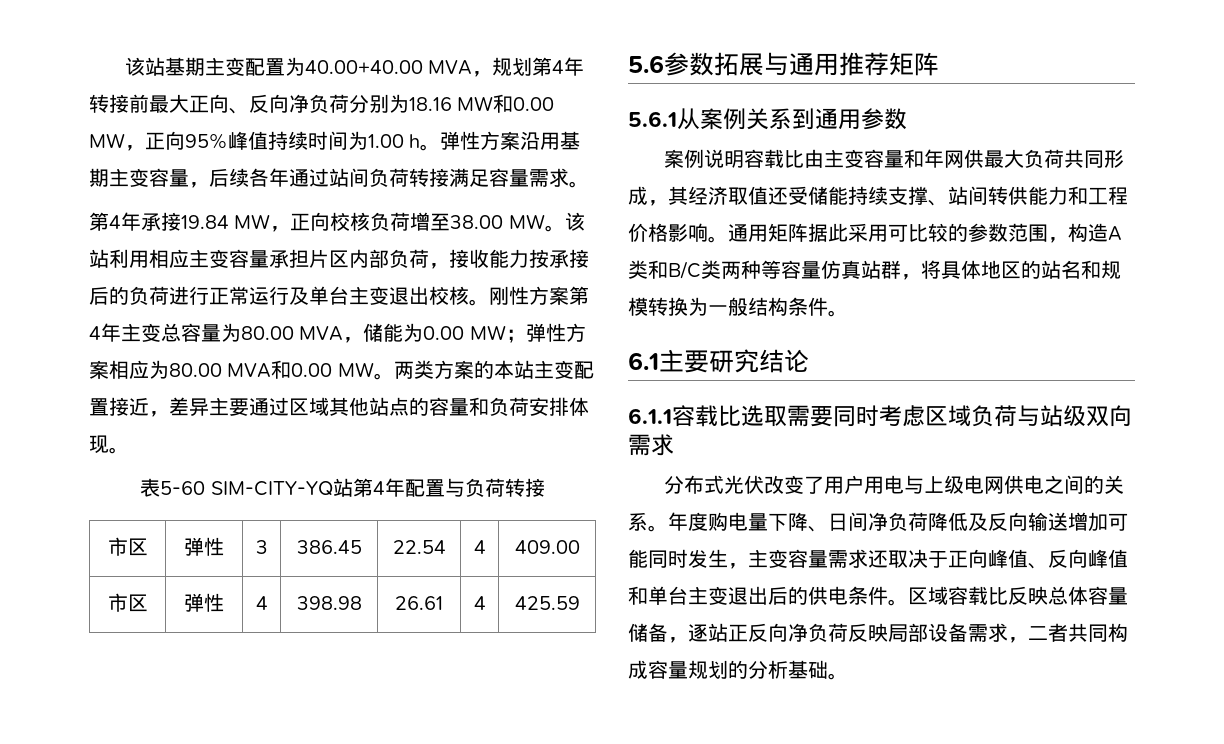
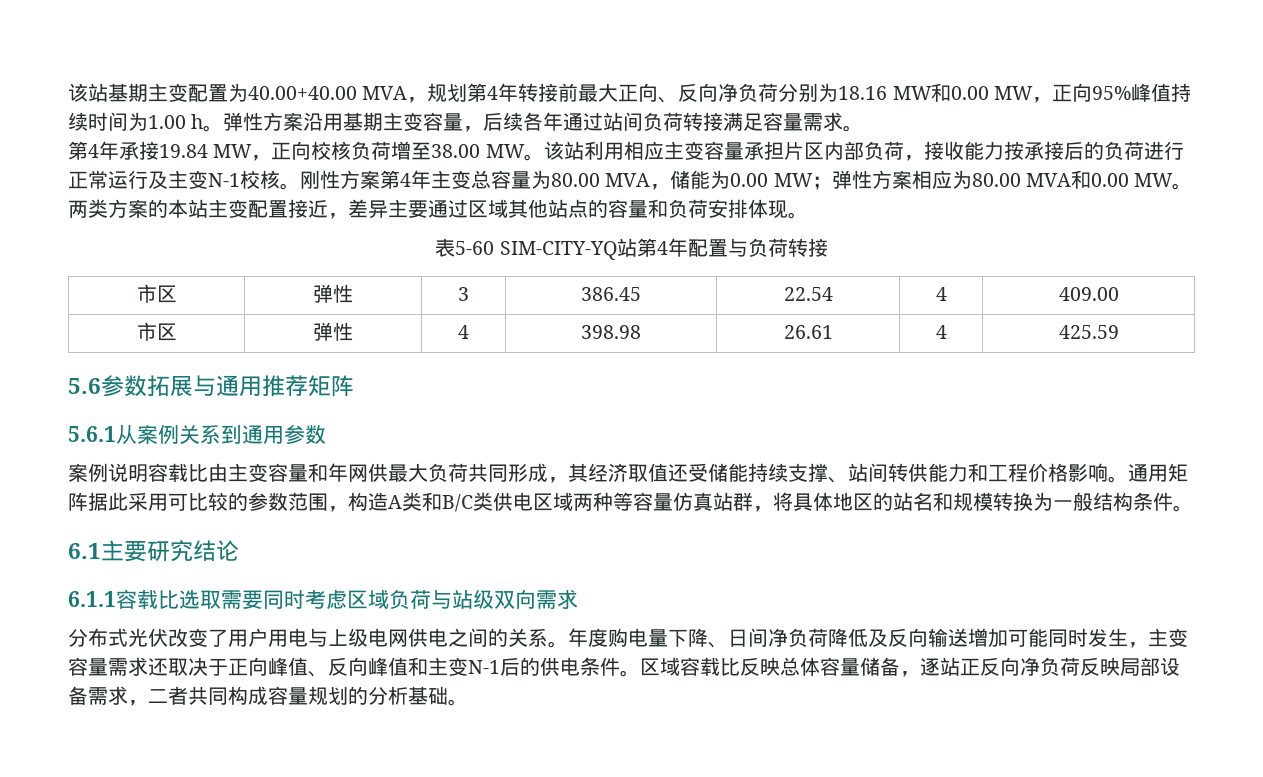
[309,286,429,305] 单台主变退出 -> [168,170,240,189] 主变N-1
(721, 269) none -> [493,492,573,511] 供电区域
[648,586,768,605] 单台主变退出 -> [428,657,500,676] 主变N-1

